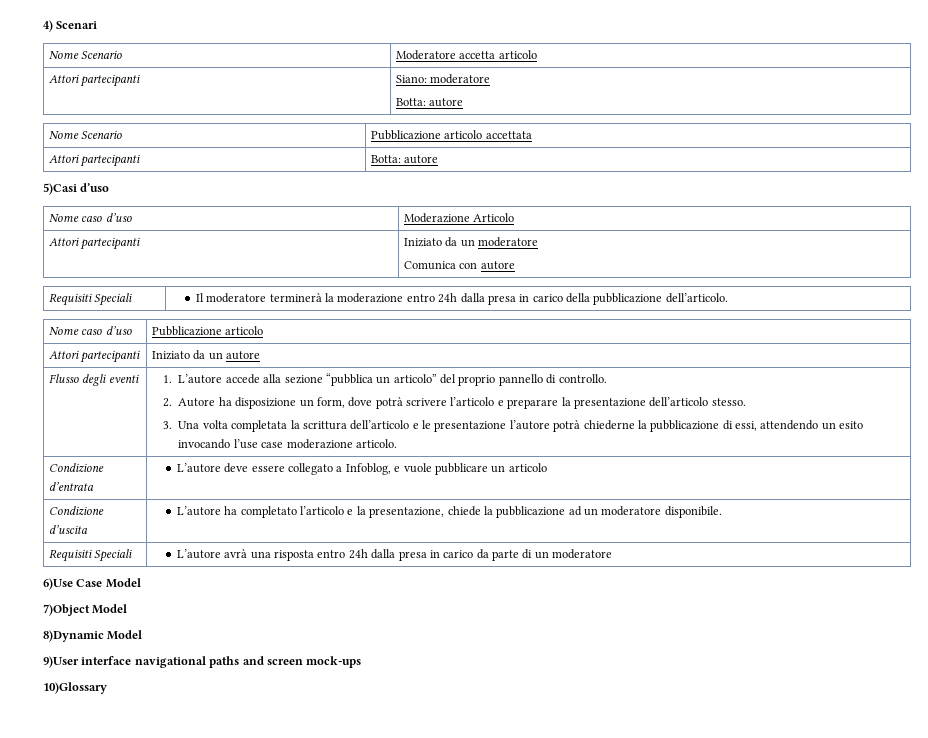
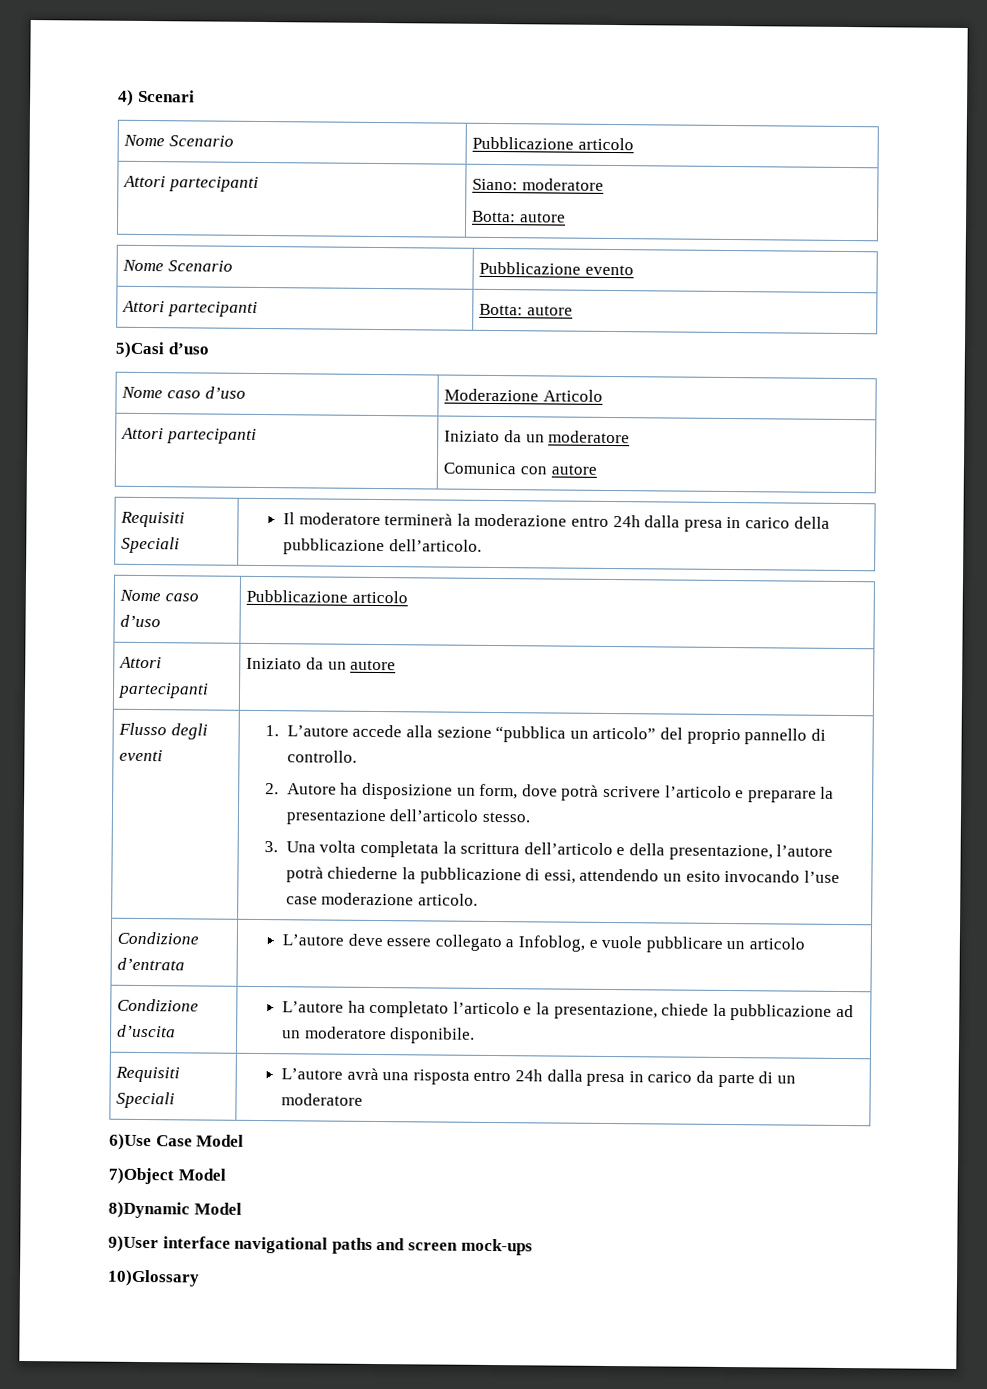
[395,50,496,60] Moderatore accetta -> [472,136,575,150] Pubblicazione
[444,130,532,139] articolo accettata -> [584,264,634,276] evento
[422,420,507,432] le presentazione -> [628,843,773,861] della presentazione,

